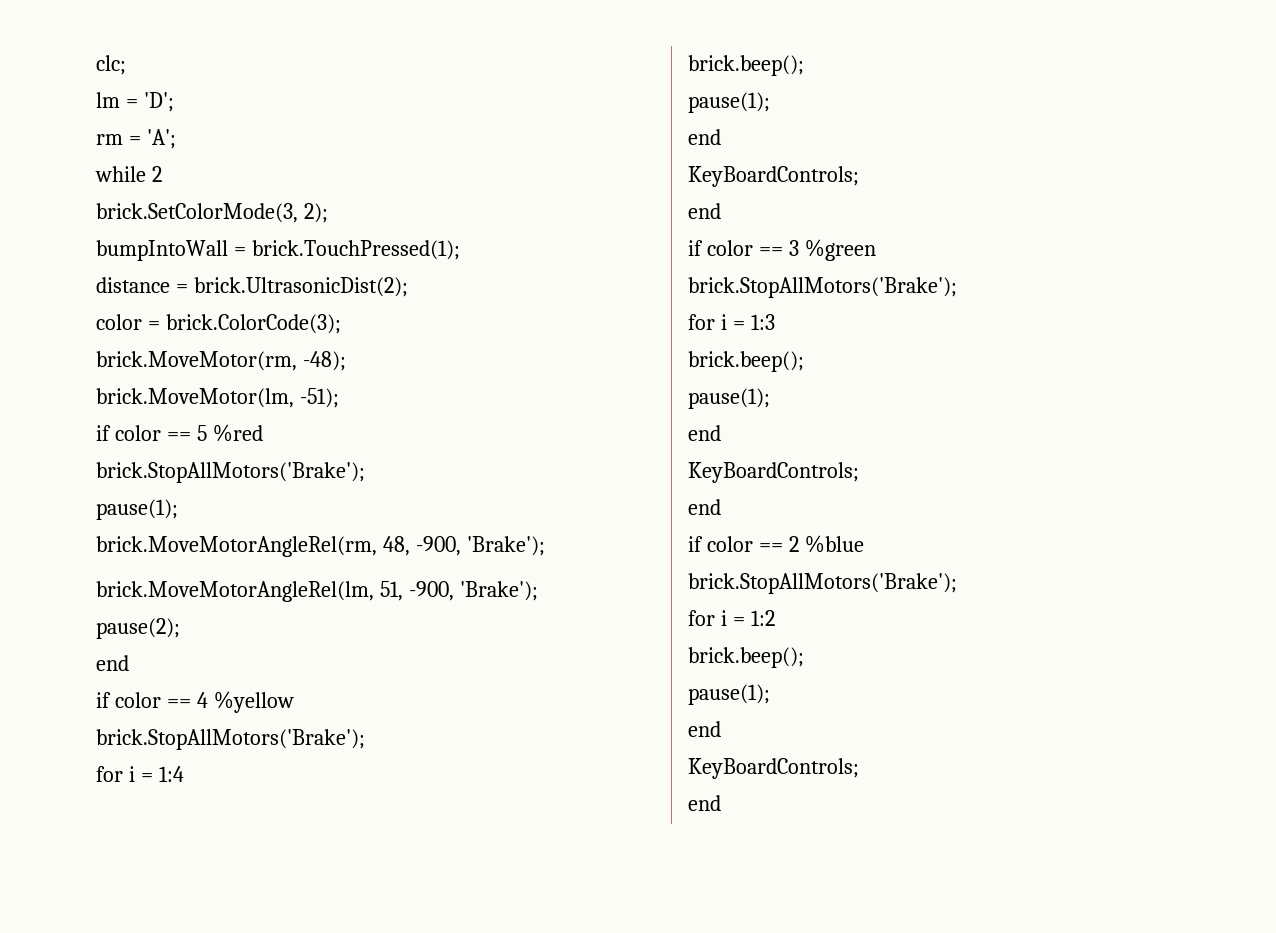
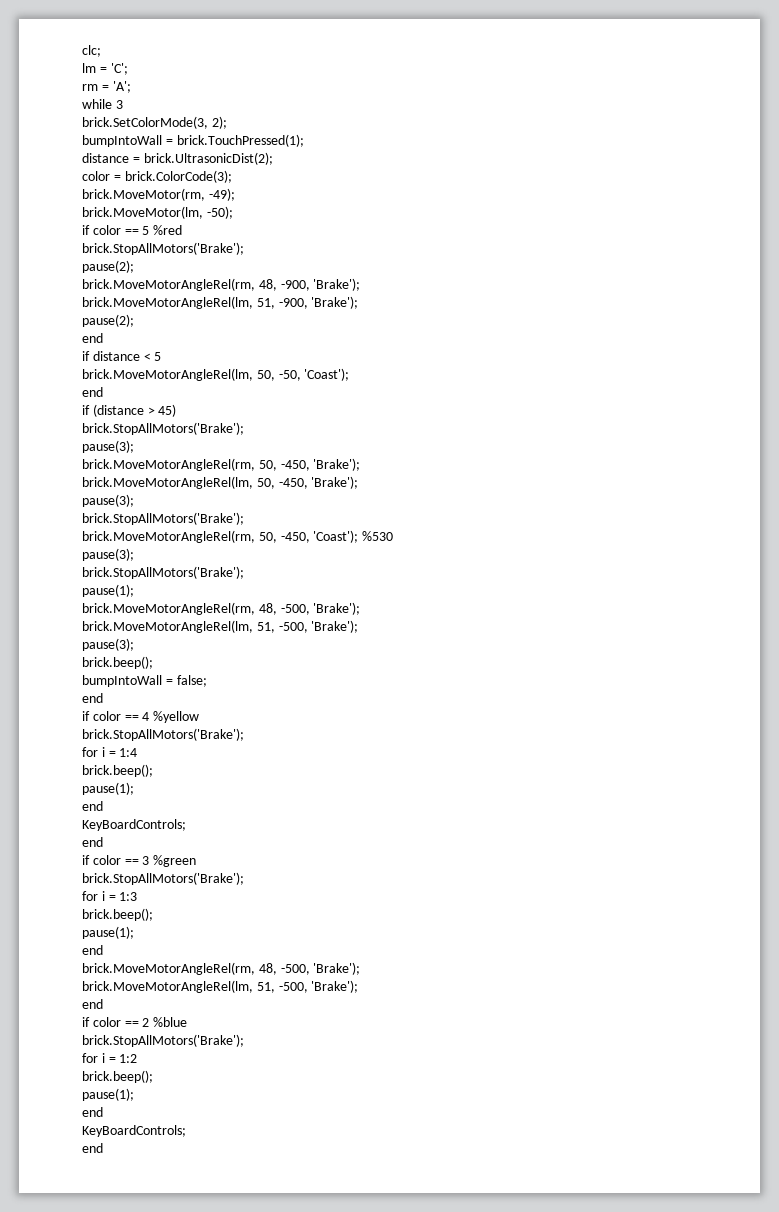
[143,92,174,112] 'D'; -> [110,63,128,75] 'C';
[151,166,162,182] 2 -> [115,100,123,109] 3
[302,351,346,371] -48); -> [208,188,235,201] -49);
[299,388,339,408] -51); -> [206,206,233,219] -50);
[96,499,178,520] pause(1); -> [82,260,134,273] pause(2);
(129, 663) none -> [82,351,162,361] [82,368,350,381] [82,387,103,397] [82,404,177,417] [82,422,244,435] [82,440,134,453] [82,458,361,471] [82,476,359,489] [82,494,134,507] [82,512,244,525] [82,530,394,543] [82,548,134,561] [82,566,244,579] [82,584,134,597] [82,602,361,615] [82,620,359,633] [82,638,134,651] [82,656,153,669] [82,675,207,687] [82,693,103,703] // if distance < 5 // brick.MoveMotorAngleRel(lm, 50, -50, 'Coast'); // end // if (distance > 45) // brick.StopAllMotors('Brake'); // pause(3); // brick.MoveMotorAngleRel(rm, 50, -450, 'Brake'); // brick.MoveMotorAngleRel(lm, 50, -450, 'Brake'); // pause(3); // brick.StopAllMotors('Brake'); // brick.MoveMotorAngleRel(rm, 50, -450, 'Coast'); %530 // pause(3); // brick.StopAllMotors('Brake'); // pause(1); // brick.MoveMotorAngleRel(rm, 48, -500, 'Brake'); // brick.MoveMotorAngleRel(lm, 51, -500, 'Brake'); // pause(3); // brick.beep(); // bumpIntoWall = false; // end
[688,462,859,483] KeyBoardControls; -> [82,962,361,975] [82,980,359,993] brick.MoveMotorAngleRel(rm, 48, -500, 'Brake'); // brick.MoveMotorAngleRel(lm, 51, -500, 'Brake');

